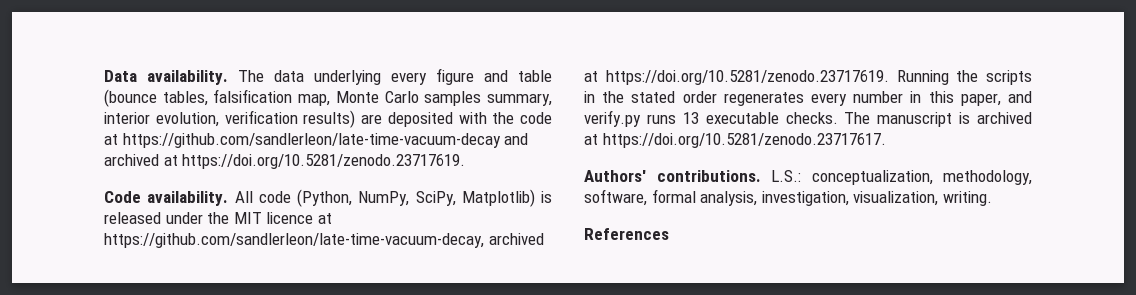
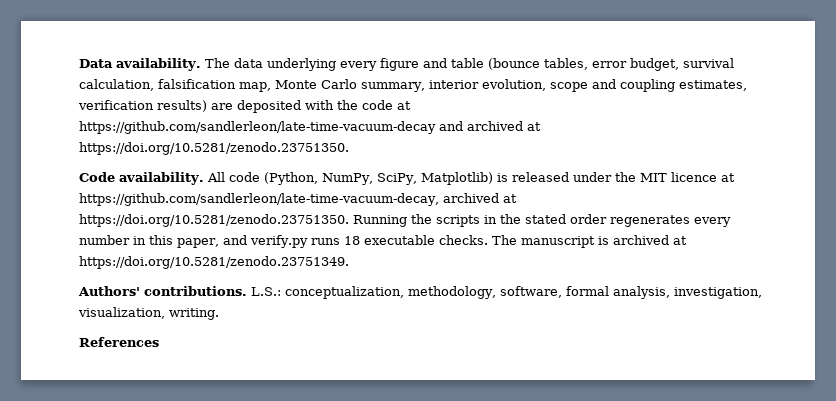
(208, 98) none -> [591,58,734,71] [79,79,154,91] error budget, survival calculation,
[424,91,482,106] samples -> (357, 84) none
(219, 119) none -> [549,79,747,92] scope and coupling estimates,
[182,154,466,169] https://doi.org/10.5281/zenodo.23717619. -> [79,142,349,155] https://doi.org/10.5281/zenodo.23751350.
[605,70,889,85] https://doi.org/10.5281/zenodo.23717619. -> [79,214,349,227] https://doi.org/10.5281/zenodo.23751350.
[682,112,699,124] 13 -> [343,236,360,245] 18
[602,133,886,148] https://doi.org/10.5281/zenodo.23717617. -> [79,256,349,269] https://doi.org/10.5281/zenodo.23751349.

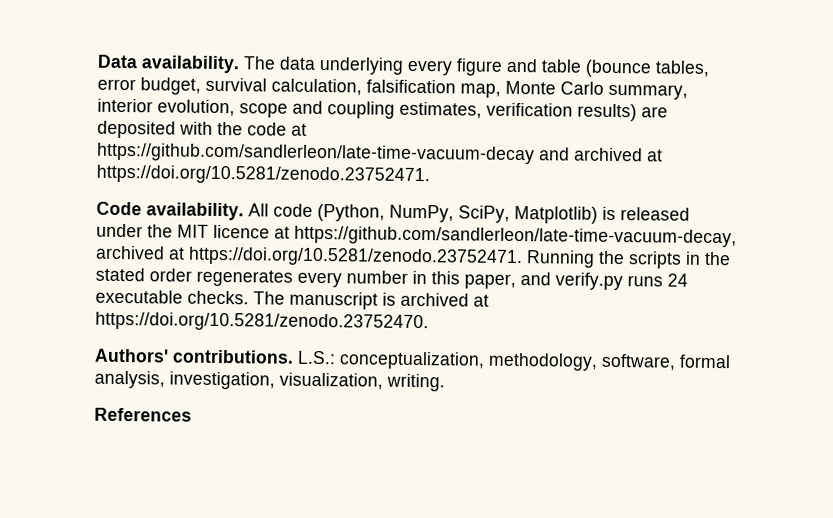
[79,142,349,155] https://doi.org/10.5281/zenodo.23751350. -> [96,164,430,186] https://doi.org/10.5281/zenodo.23752471.
[79,214,349,227] https://doi.org/10.5281/zenodo.23751350. -> [188,246,523,268] https://doi.org/10.5281/zenodo.23752471.
[343,236,360,245] 18 -> [667,273,688,287] 24
[79,256,349,269] https://doi.org/10.5281/zenodo.23751349. -> [95,311,429,333] https://doi.org/10.5281/zenodo.23752470.

